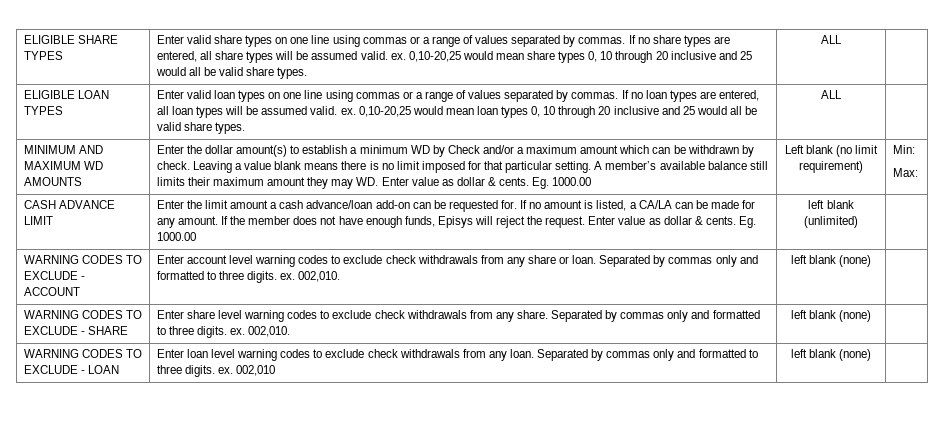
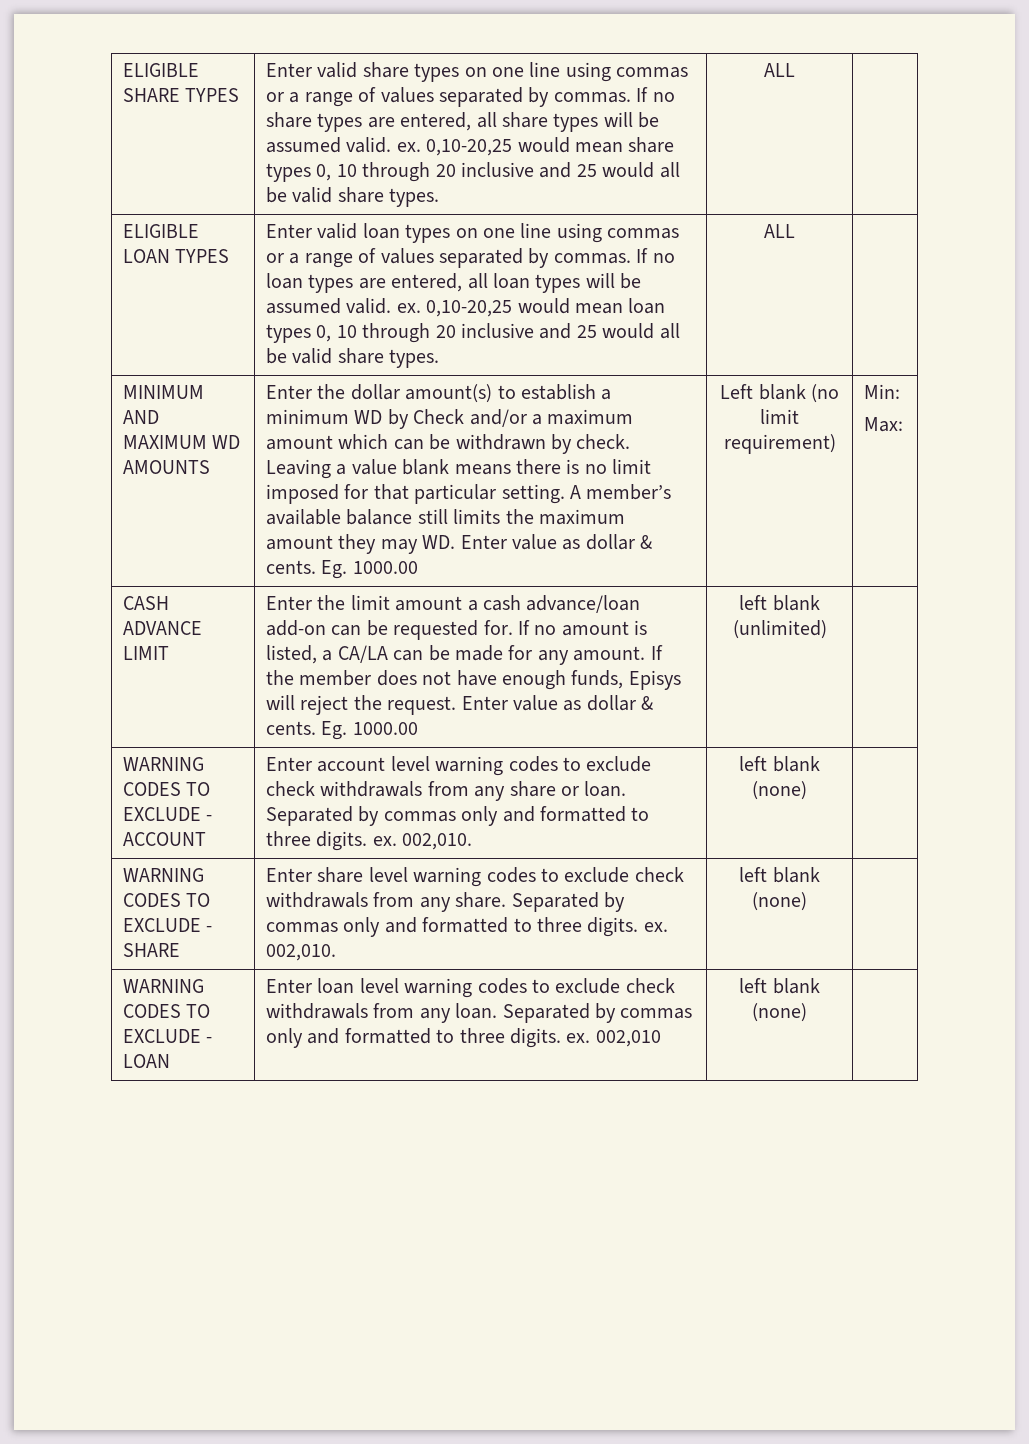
[187,177,210,186] their -> [505,509,534,524] the

